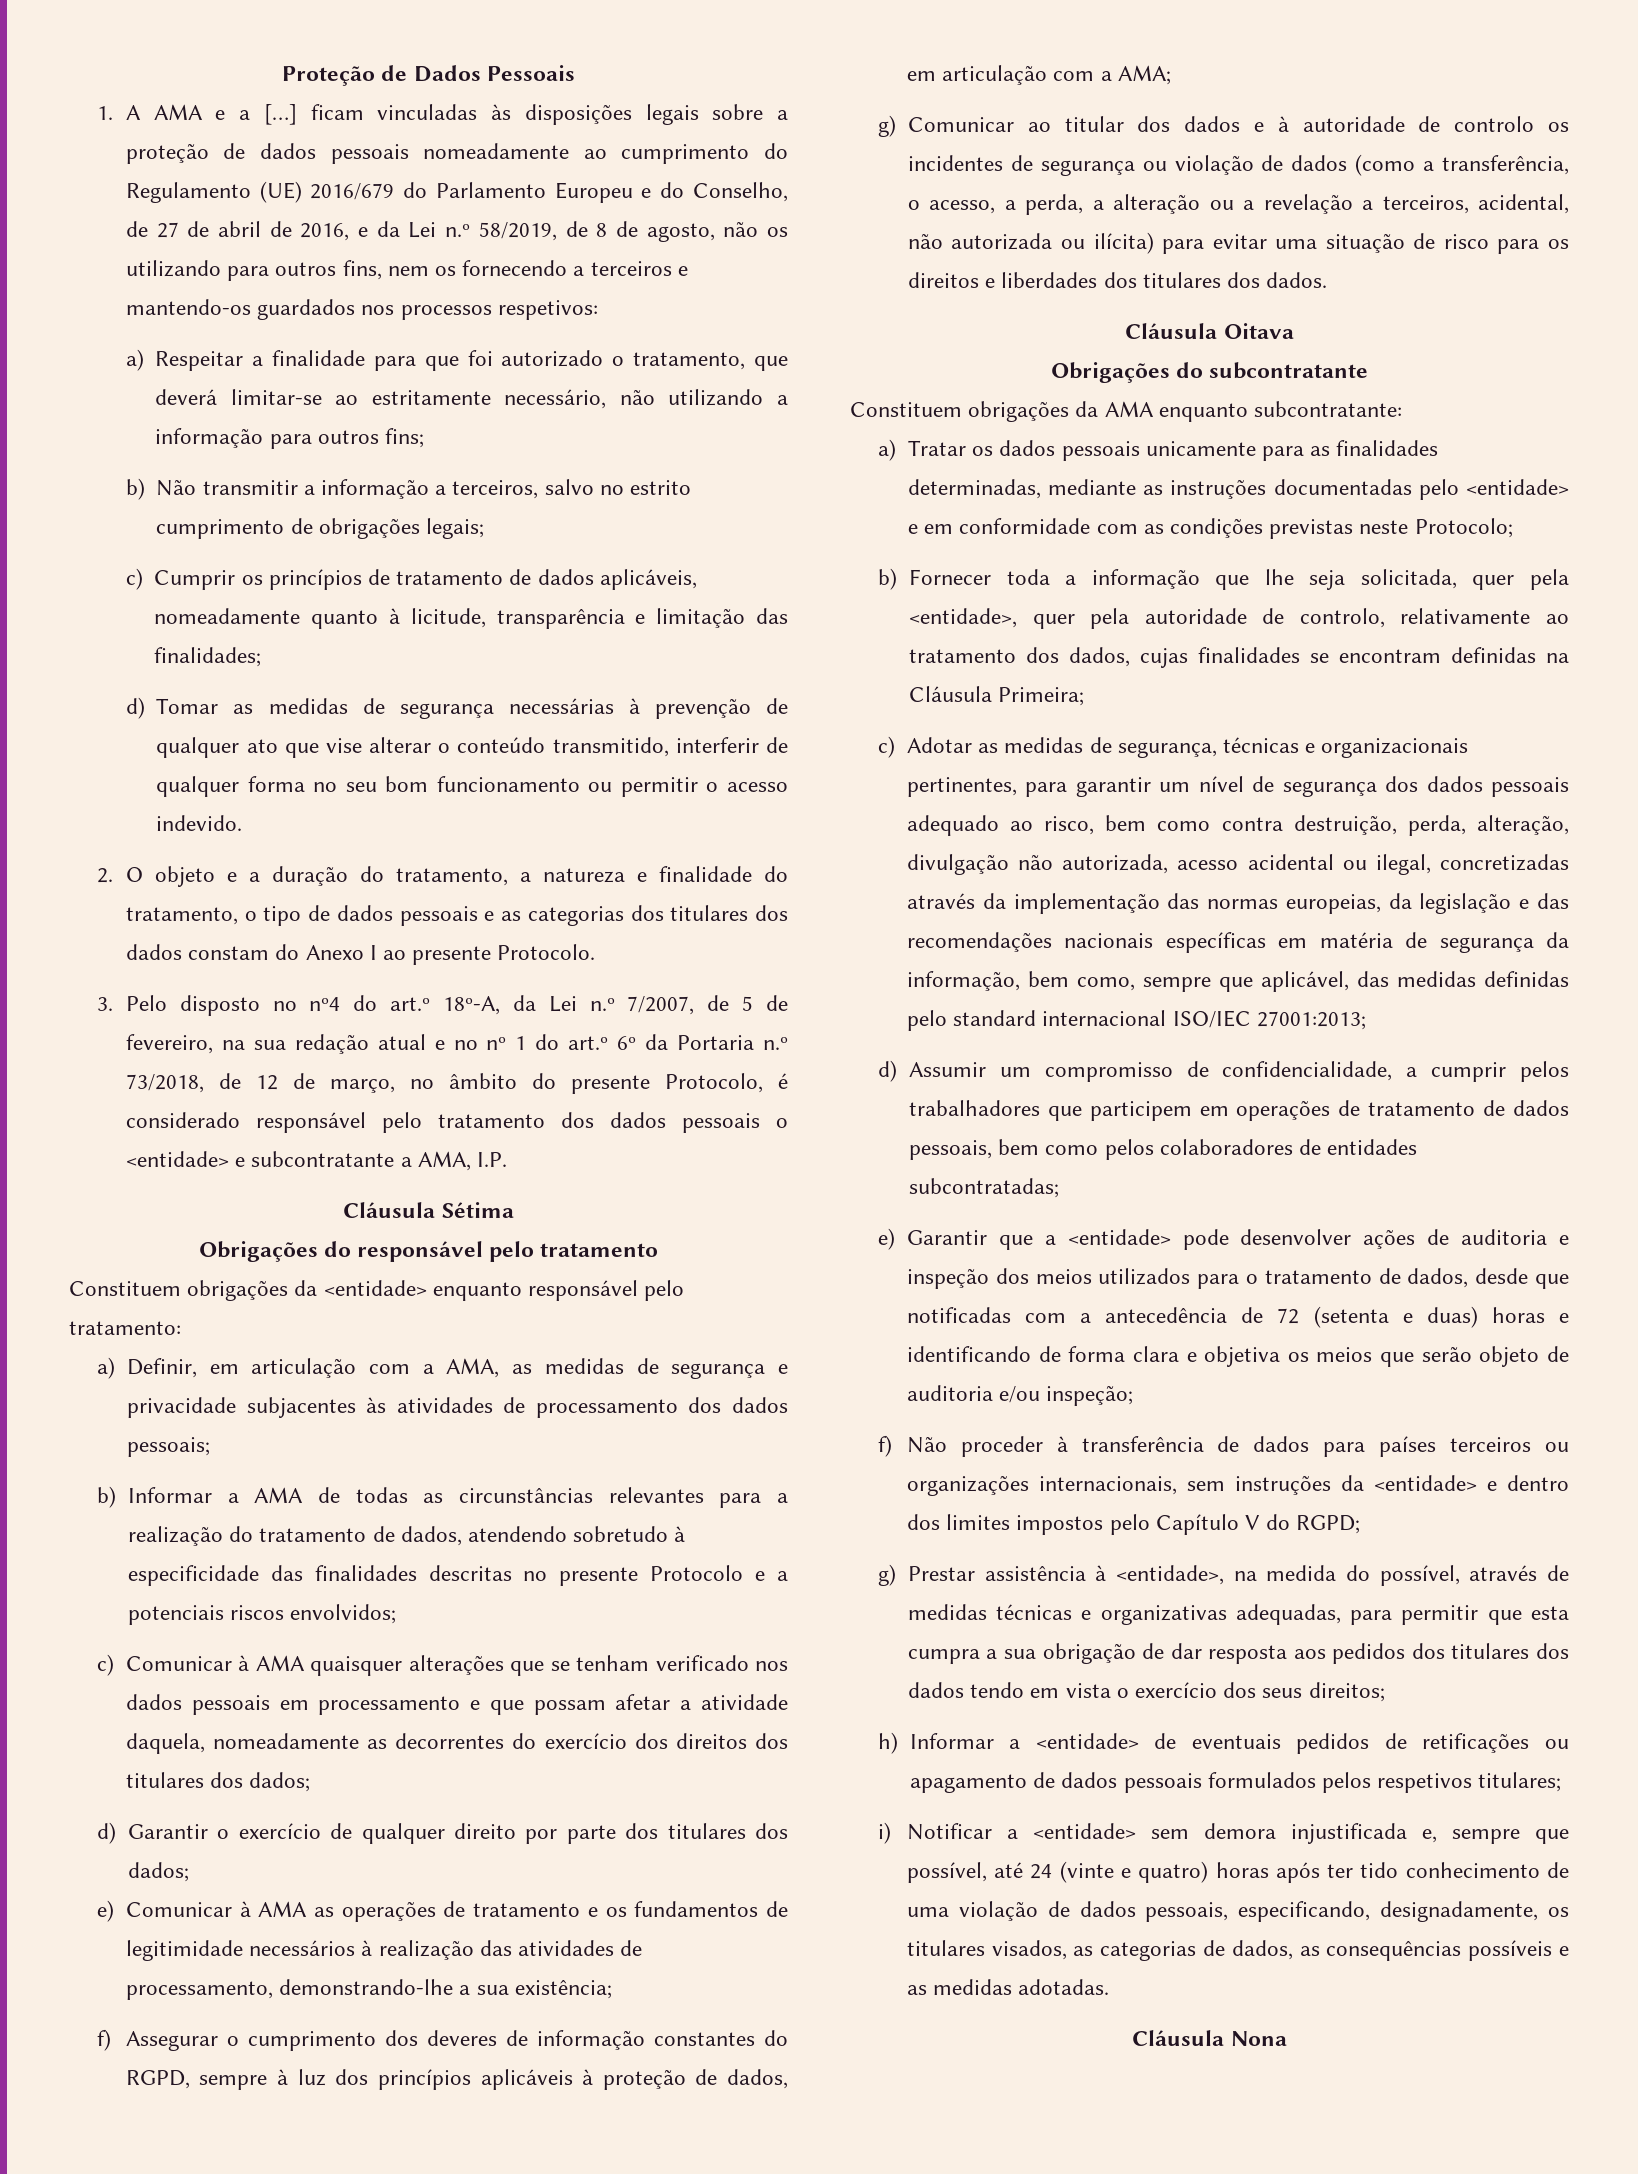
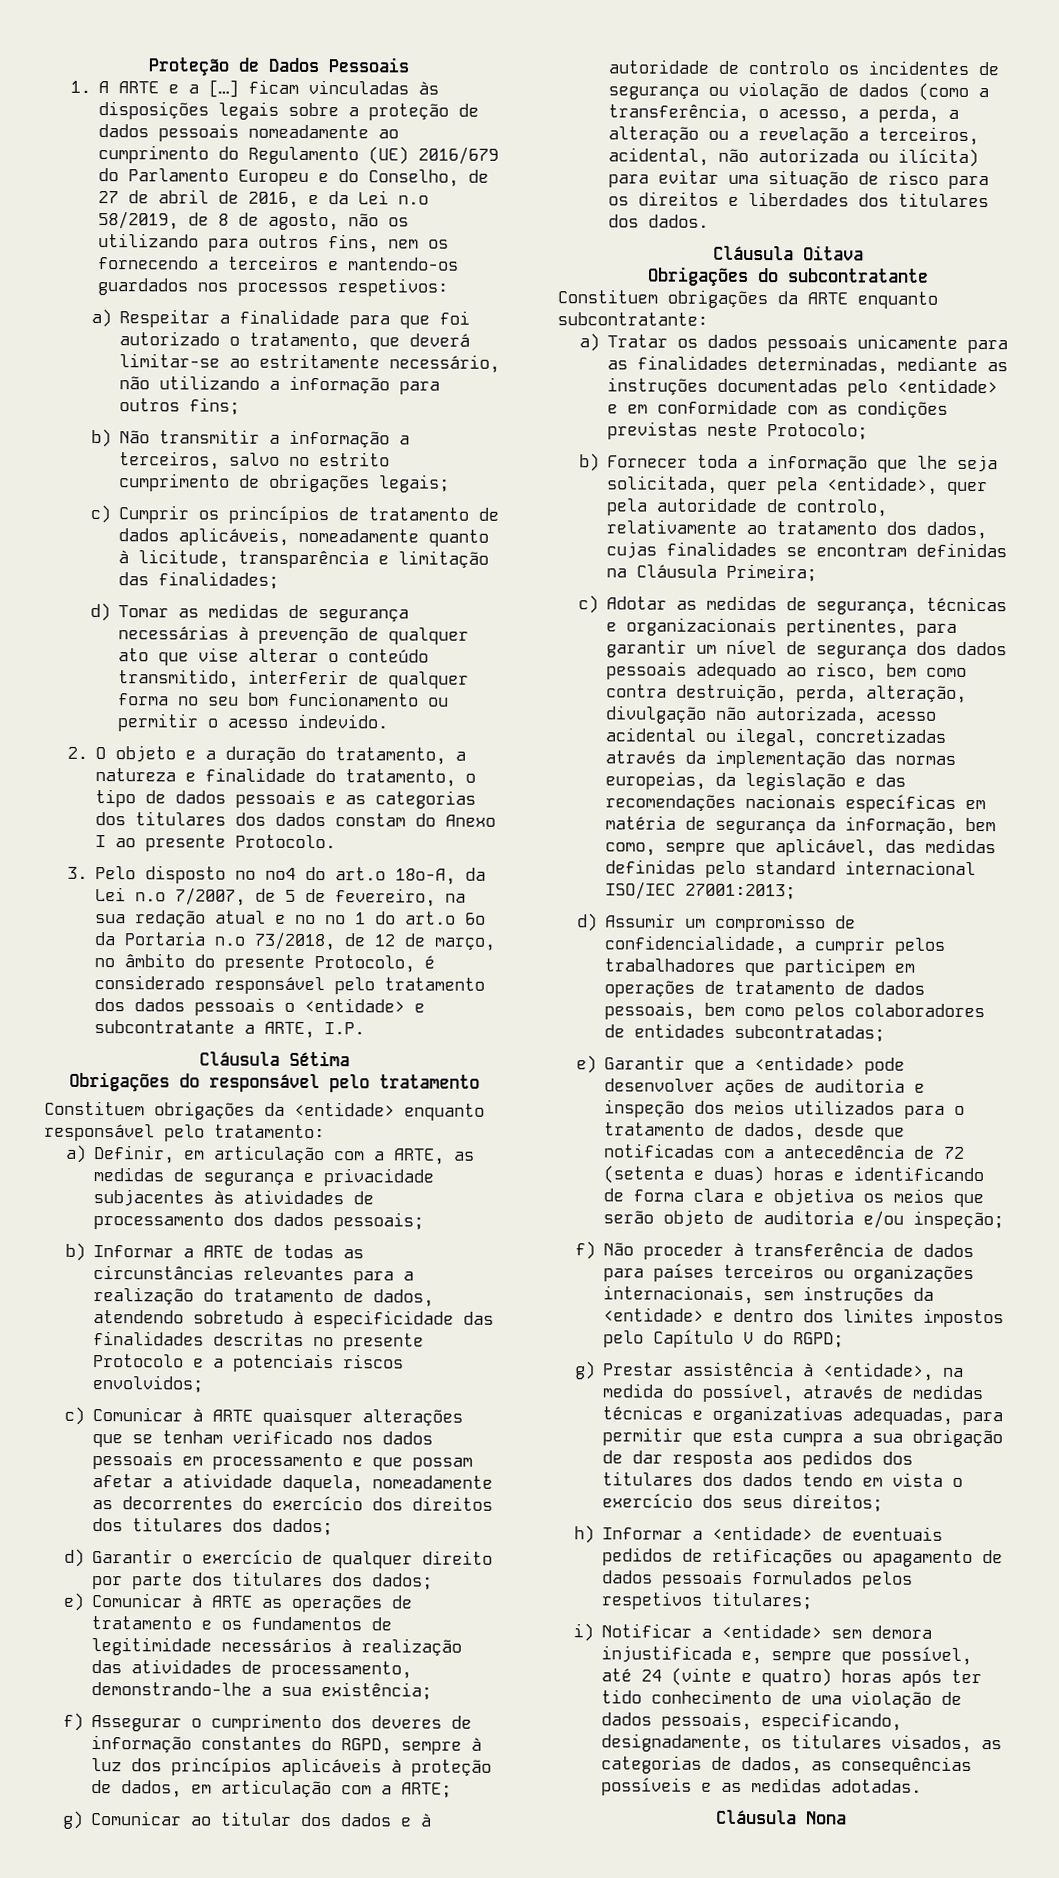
[153,104,203,120] AMA -> [118,81,160,94] ARTE
[417,1151,471,1171] AMA, -> [264,1021,316,1039] ARTE,
[446,1358,500,1378] AMA, -> [393,1148,446,1165] ARTE,
[254,1487,304,1503] AMA -> [203,1245,245,1258] ARTE
[255,1655,305,1671] AMA -> [212,1409,254,1422] ARTE
[258,1901,308,1917] AMA -> [211,1595,254,1608] ARTE
[1117,65,1171,85] AMA; -> [401,1782,453,1798] ARTE;
[1104,401,1154,417] AMA -> [807,292,848,305] ARTE

